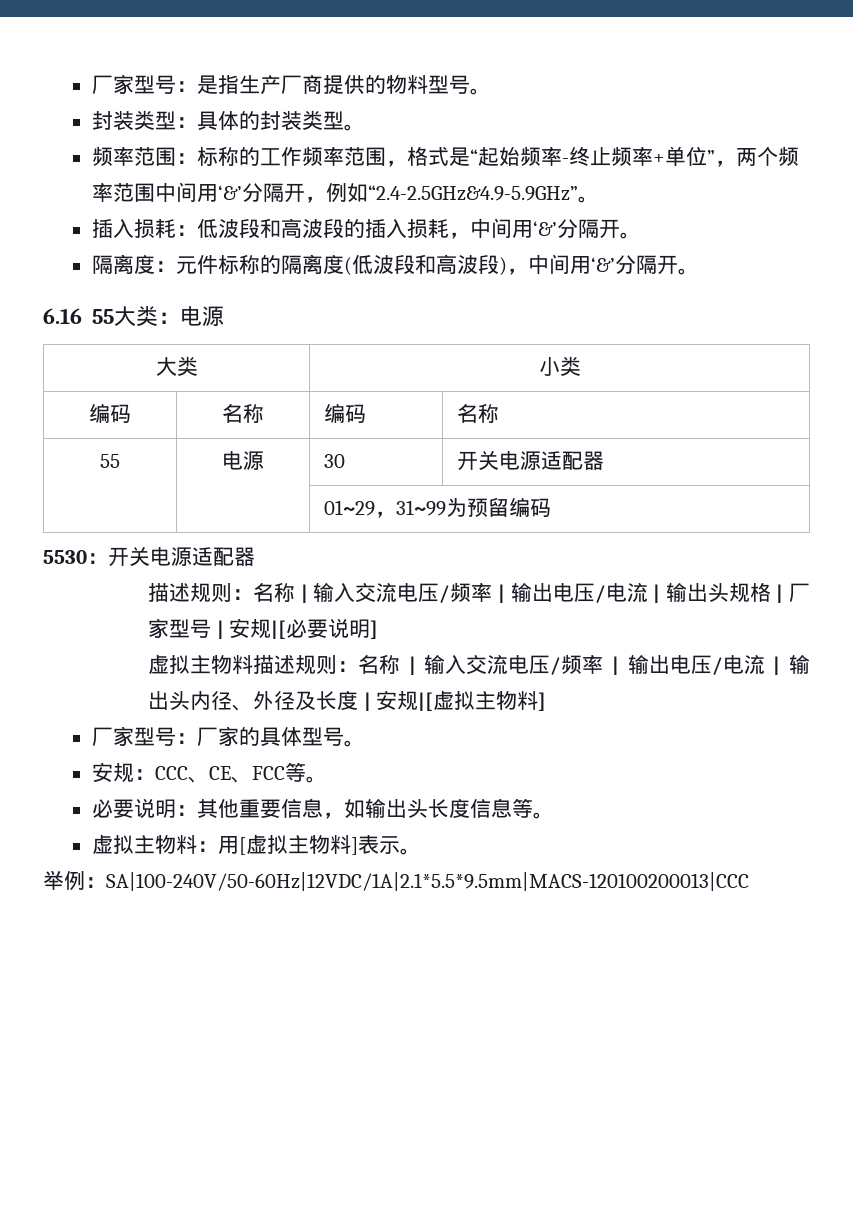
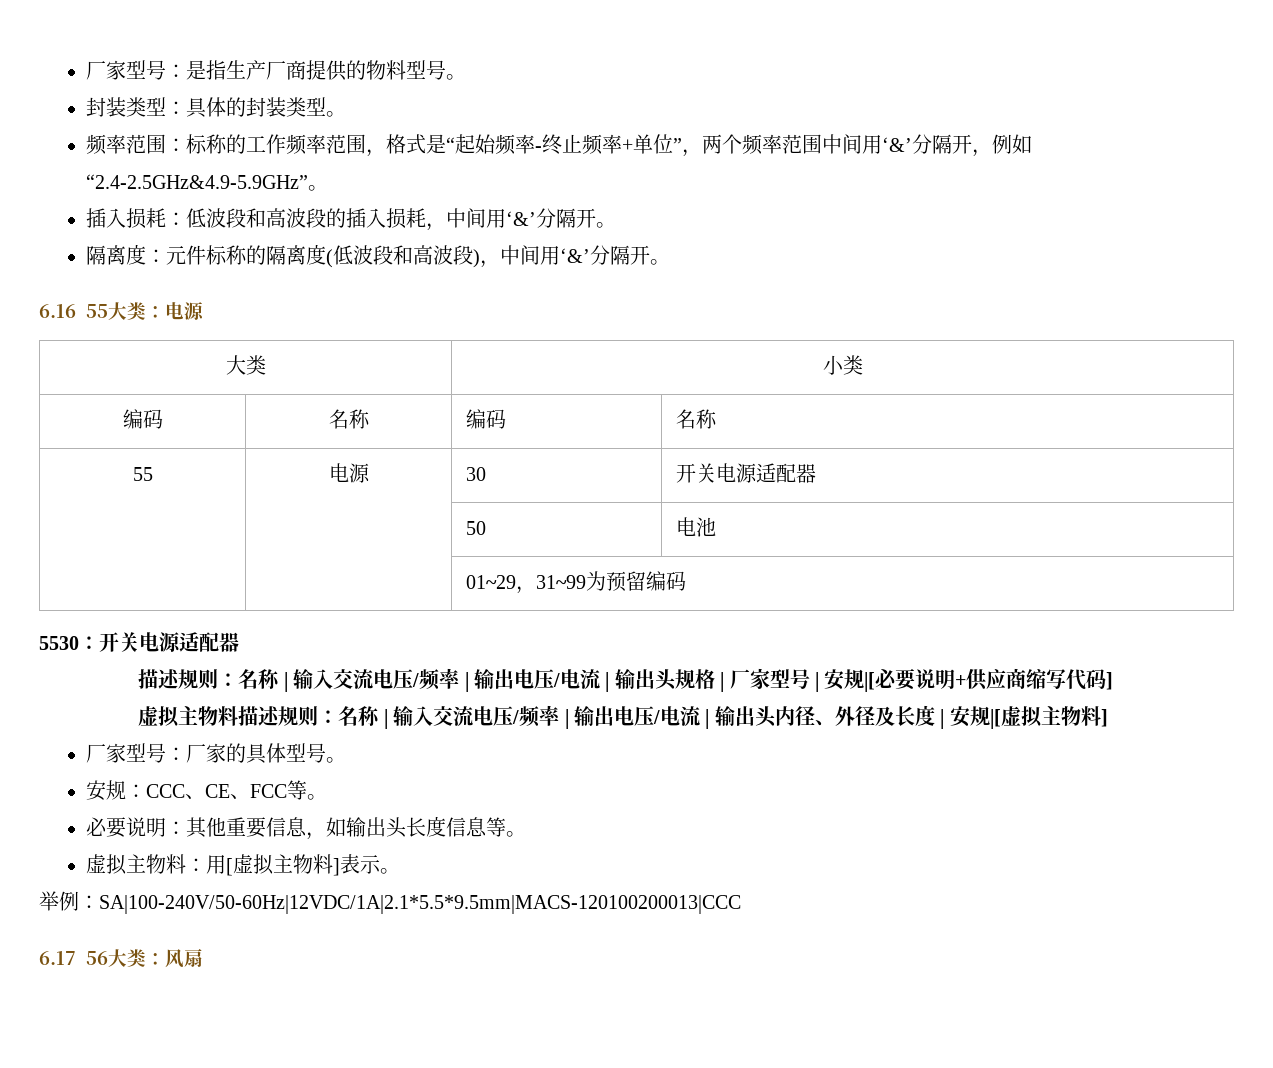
(605, 460) none -> [465,521,486,535] [675,517,716,537] // | | 50 | 电池
(371, 628) none -> [955,668,1107,691] +供应商缩写代码
(749, 881) none -> [39,948,203,968] // 6.17 56大类：风扇

